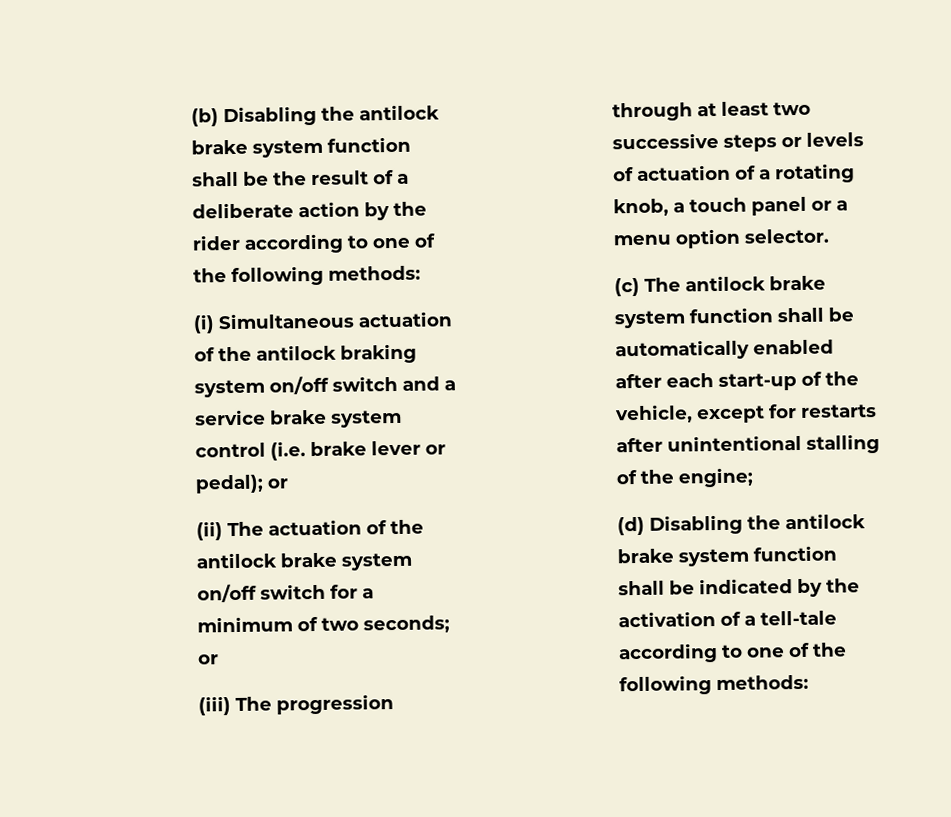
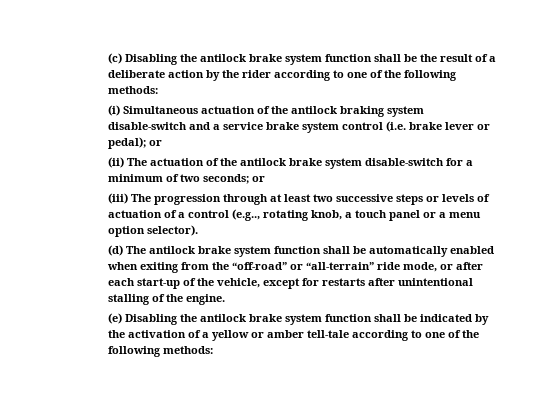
[191,108,220,127] (b) -> [108,53,123,64] (c)
[269,375,399,395] on/off switch -> [108,122,188,130] disable-switch
[197,583,327,603] on/off switch -> [365,158,445,166] disable-switch
(772, 174) none -> [188,209,261,221] control (e.g..,
[744,228,830,244] [614,277,641,297] selector. // (c) -> [147,225,199,236] [108,245,124,256] selector). // (d)
(835, 347) none -> [107,262,454,273] when exiting from the “off-road” or “all-terrain” ride mode, or
[678,467,754,488] [617,516,646,536] engine; // (d) -> [186,294,226,305] [108,313,123,324] engine. // (e)
(757, 620) none -> [212,330,305,341] yellow or amber

